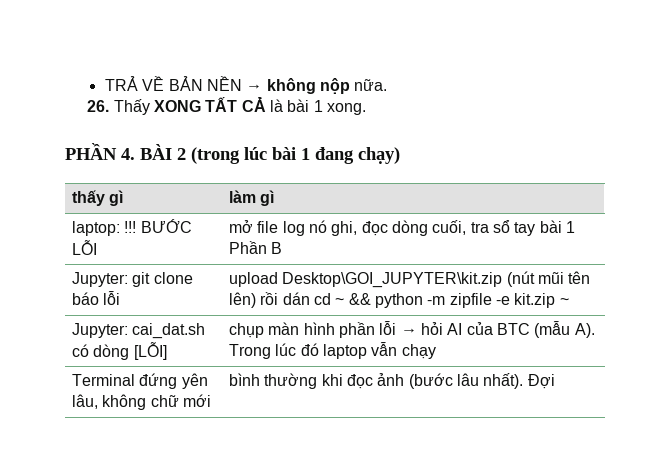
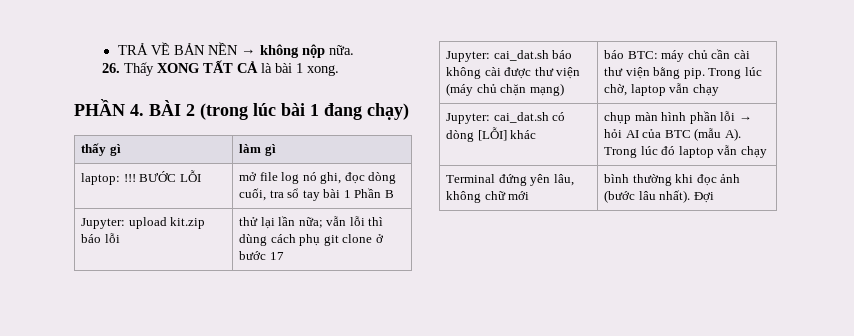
[132,272,193,287] git clone -> [128,217,206,229] upload kit.zip
[229,271,591,288] [229,292,569,308] upload Desktop\GOI_JUPYTER\kit.zip (nút mũi tên lên) rồi dán cd ~ && python -m zipfile -e kit.zip ~ -> [239,216,384,229] [239,234,384,246] [239,251,284,260] [446,50,573,62] [446,67,581,79] [446,83,564,96] [604,49,750,62] [604,67,762,79] [604,83,719,96] thử lại lần nữa; vẫn lỗi thì dùng cách phụ git clone ở bước 17 // Jupyter: cai_dat.sh báo không cài được thư viện (máy chủ chặn mạng) | báo BTC: máy chủ cần cài thư viện bằng pip. Trong lúc chờ, laptop vẫn chạy
(167, 351) none -> [510,130,537,139] khác

